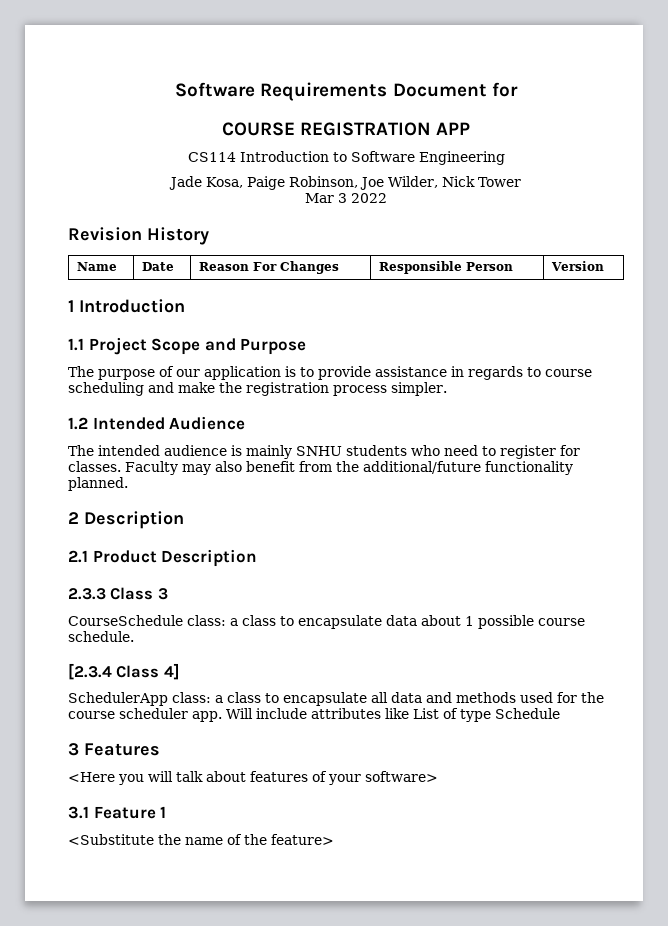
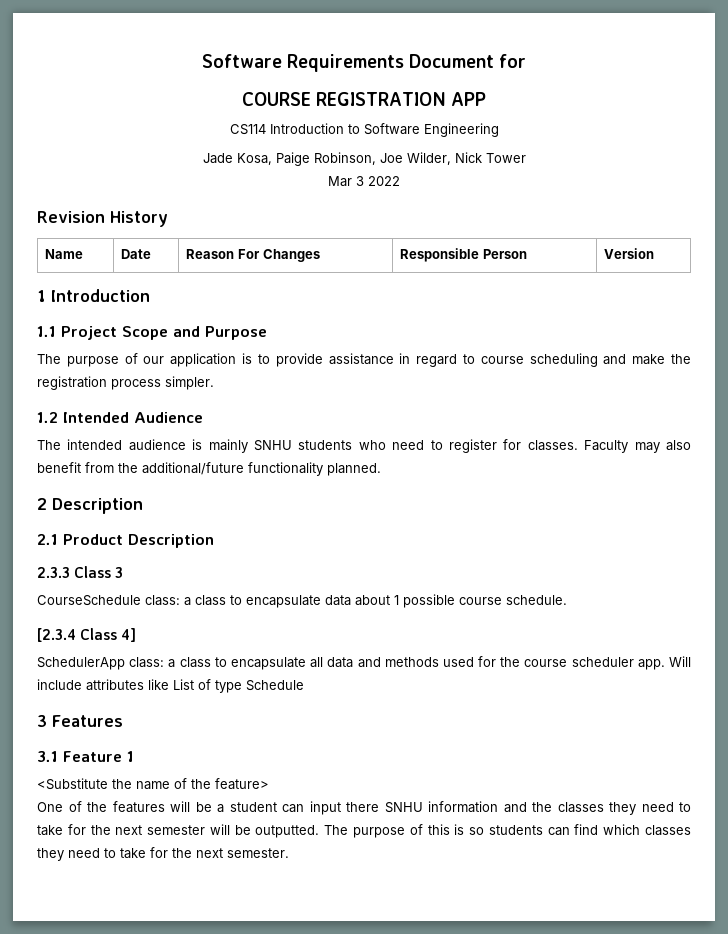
[468,366,523,380] regards -> [416,354,458,367] regard
[68,771,438,785] // <Here you will talk about features of your software> -> (123, 721) none
(334, 839) none -> [37,801,691,815] [37,824,691,838] [37,847,289,861] // One of the features will be a student can input there SNHU information and the classes they need to take for the next semester will be outputted. The purpose of this is so students can find which classes they need to take for the next semester.

